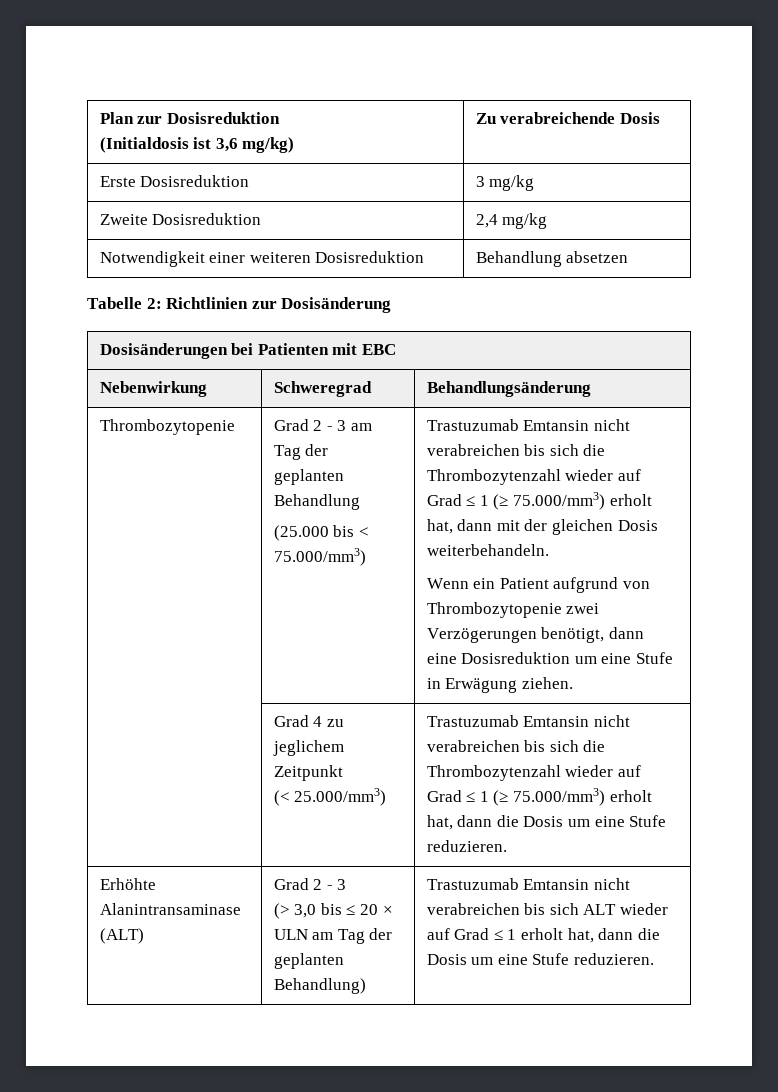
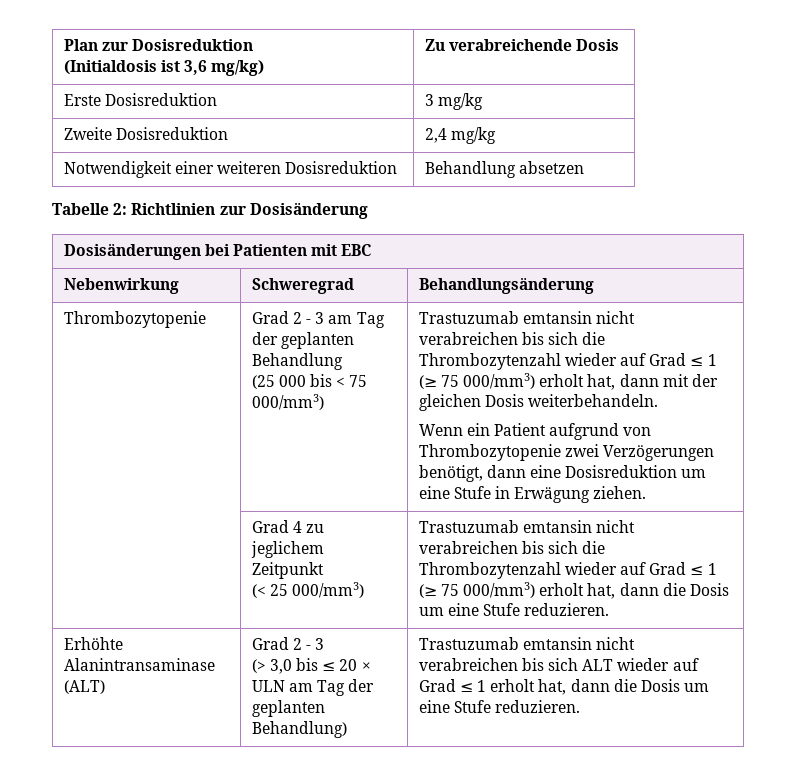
[273,525,369,541] [273,548,366,566] [426,419,590,431] (25.000 bis < 75.000/mm3) | Trastuzumab Emtansin -> [251,374,368,389] [251,394,324,410] [418,311,592,324] (25 000 bis < 75 000/mm3) | Trastuzumab emtansin
[513,492,606,510] 75.000/mm3) -> [440,373,536,389] 75 000/mm3)
[294,788,387,806] [426,715,590,727] 25.000/mm3) | Trastuzumab Emtansin -> [269,582,365,598] [418,520,592,533] 25 000/mm3) | Trastuzumab emtansin
[513,788,606,806] 75.000/mm3) -> [440,582,536,598] 75 000/mm3)
[523,879,590,890] Emtansin -> [522,637,592,650] emtansin

